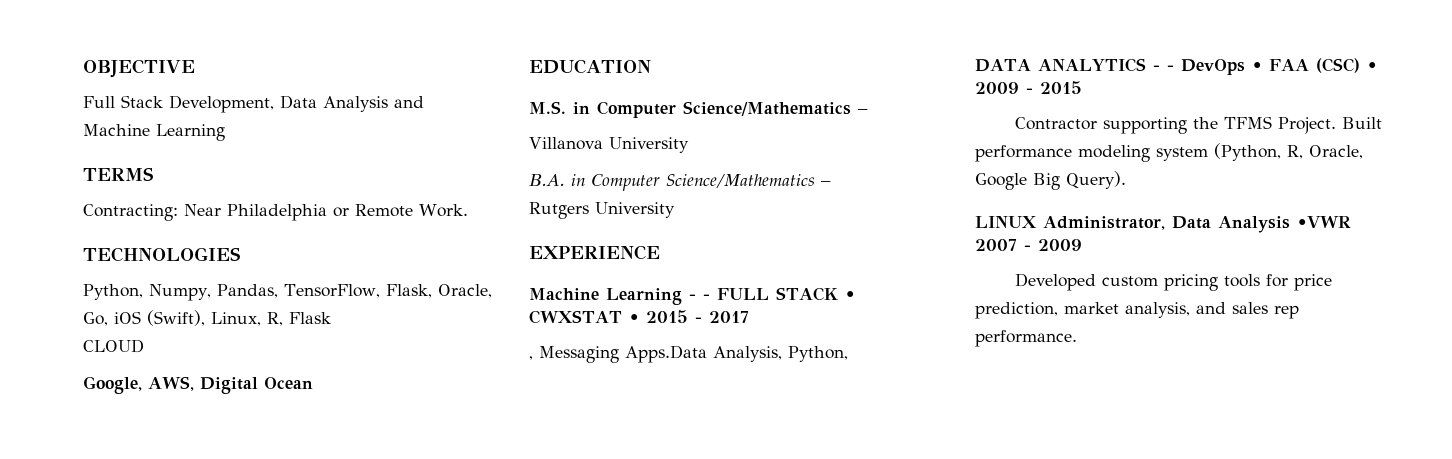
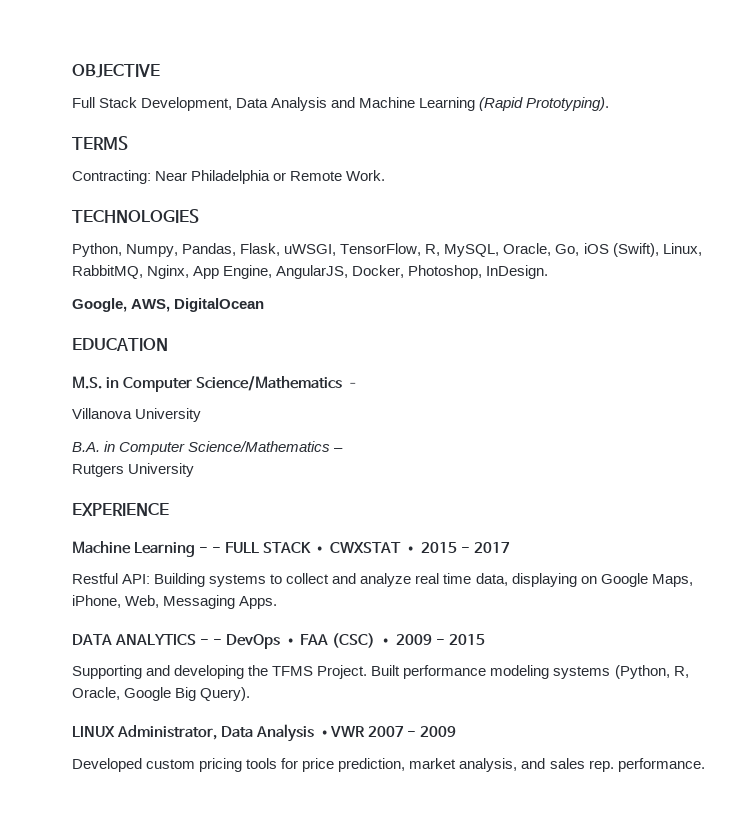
(225, 132) none -> [479,97,610,111] (Rapid Prototyping).
[283,284,432,298] TensorFlow, Flask, -> [240,243,500,257] Flask, uWSGI, TensorFlow, R, MySQL,
[267,312,331,326] [83,339,144,353] R, Flask // CLOUD -> [72,265,549,279] RabbitMQ, Nginx, App Engine, AngularJS, Docker, Photoshop, InDesign.
[199,377,313,394] Digital Ocean -> [174,298,265,312] DigitalOcean
[529,345,848,363] , Messaging Apps.Data Analysis, Python, -> [72,573,693,587] [72,595,278,609] Restful API: Building systems to collect and analyze real time data, displaying on Google Maps, iPhone, Web, Messaging Apps.
[1014,117,1187,134] Contractor supporting -> [72,665,245,679] Supporting and developing
[1156,147,1208,161] system -> [553,666,611,679] systems
[1274,305,1299,319] rep -> [588,760,614,772] rep.

